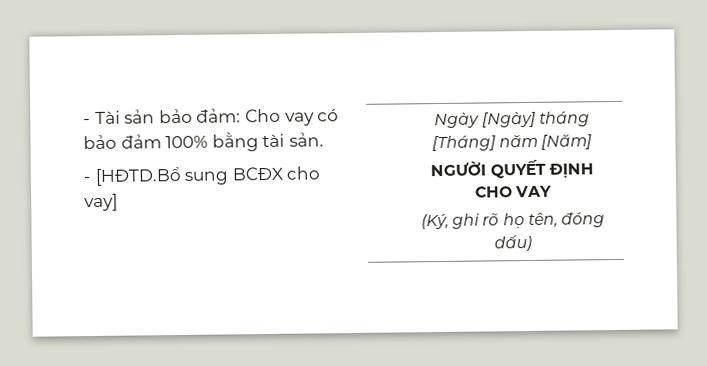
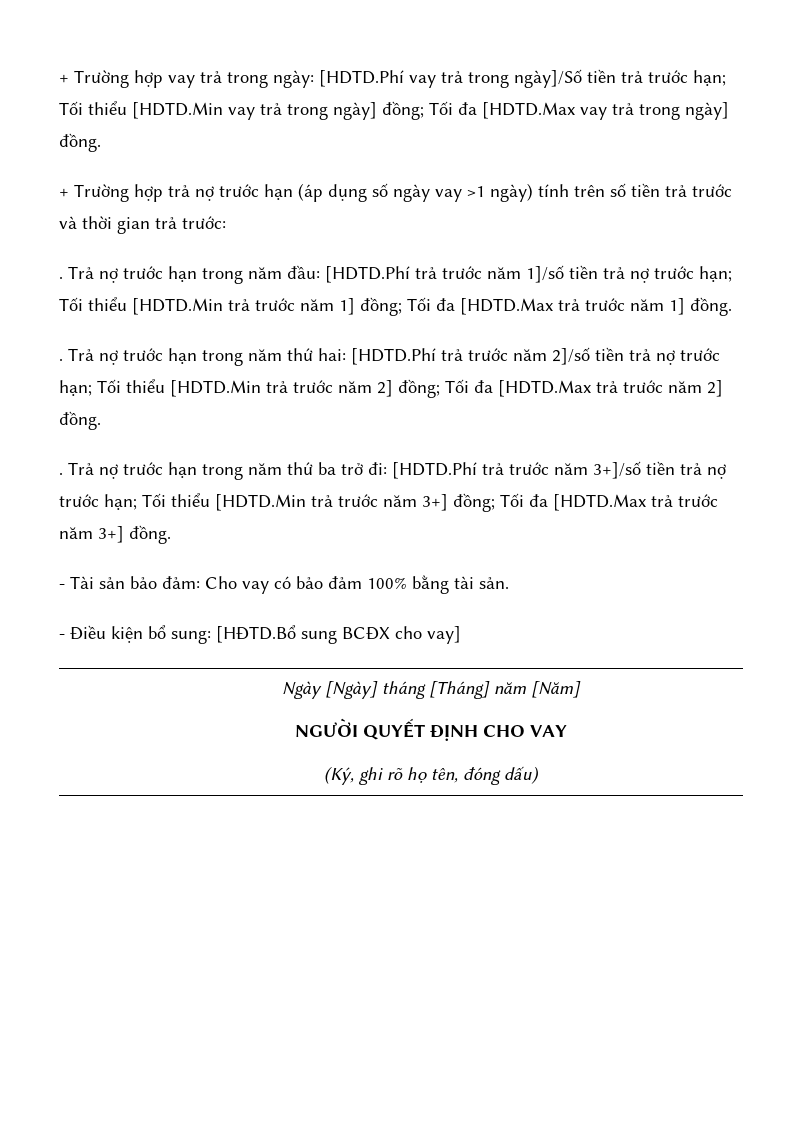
(83, 121) none -> [59,69,726,88] [59,101,729,120] [59,133,101,152] [59,183,732,202] [59,216,226,234] [59,265,732,284] [59,297,732,316] [59,347,720,366] [59,379,723,398] [59,411,101,430] [59,461,726,480] [59,493,718,512] [59,525,171,544] + Trường hợp vay trả trong ngày: [HDTD.Phí vay trả trong ngày]/Số tiền trả trước hạn; Tối thiểu [HDTD.Min vay trả trong ngày] đồng; Tối đa [HDTD.Max vay trả trong ngày] đồng. // + Trường hợp trả nợ trước hạn (áp dụng số ngày vay >1 ngày) tính trên số tiền trả trước và thời gian trả trước: // . Trả nợ trước hạn trong năm đầu: [HDTD.Phí trả trước năm 1]/số tiền trả nợ trước hạn; Tối thiểu [HDTD.Min trả trước năm 1] đồng; Tối đa [HDTD.Max trả trước năm 1] đồng. // . Trả nợ trước hạn trong năm thứ hai: [HDTD.Phí trả trước năm 2]/số tiền trả nợ trước hạn; Tối thiểu [HDTD.Min trả trước năm 2] đồng; Tối đa [HDTD.Max trả trước năm 2] đồng. // . Trả nợ trước hạn trong năm thứ ba trở đi: [HDTD.Phí trả trước năm 3+]/số tiền trả nợ trước hạn; Tối thiểu [HDTD.Min trả trước năm 3+] đồng; Tối đa [HDTD.Max trả trước năm 3+] đồng. //
(91, 179) none -> [70,625,211,644] Điều kiện bổ sung:

